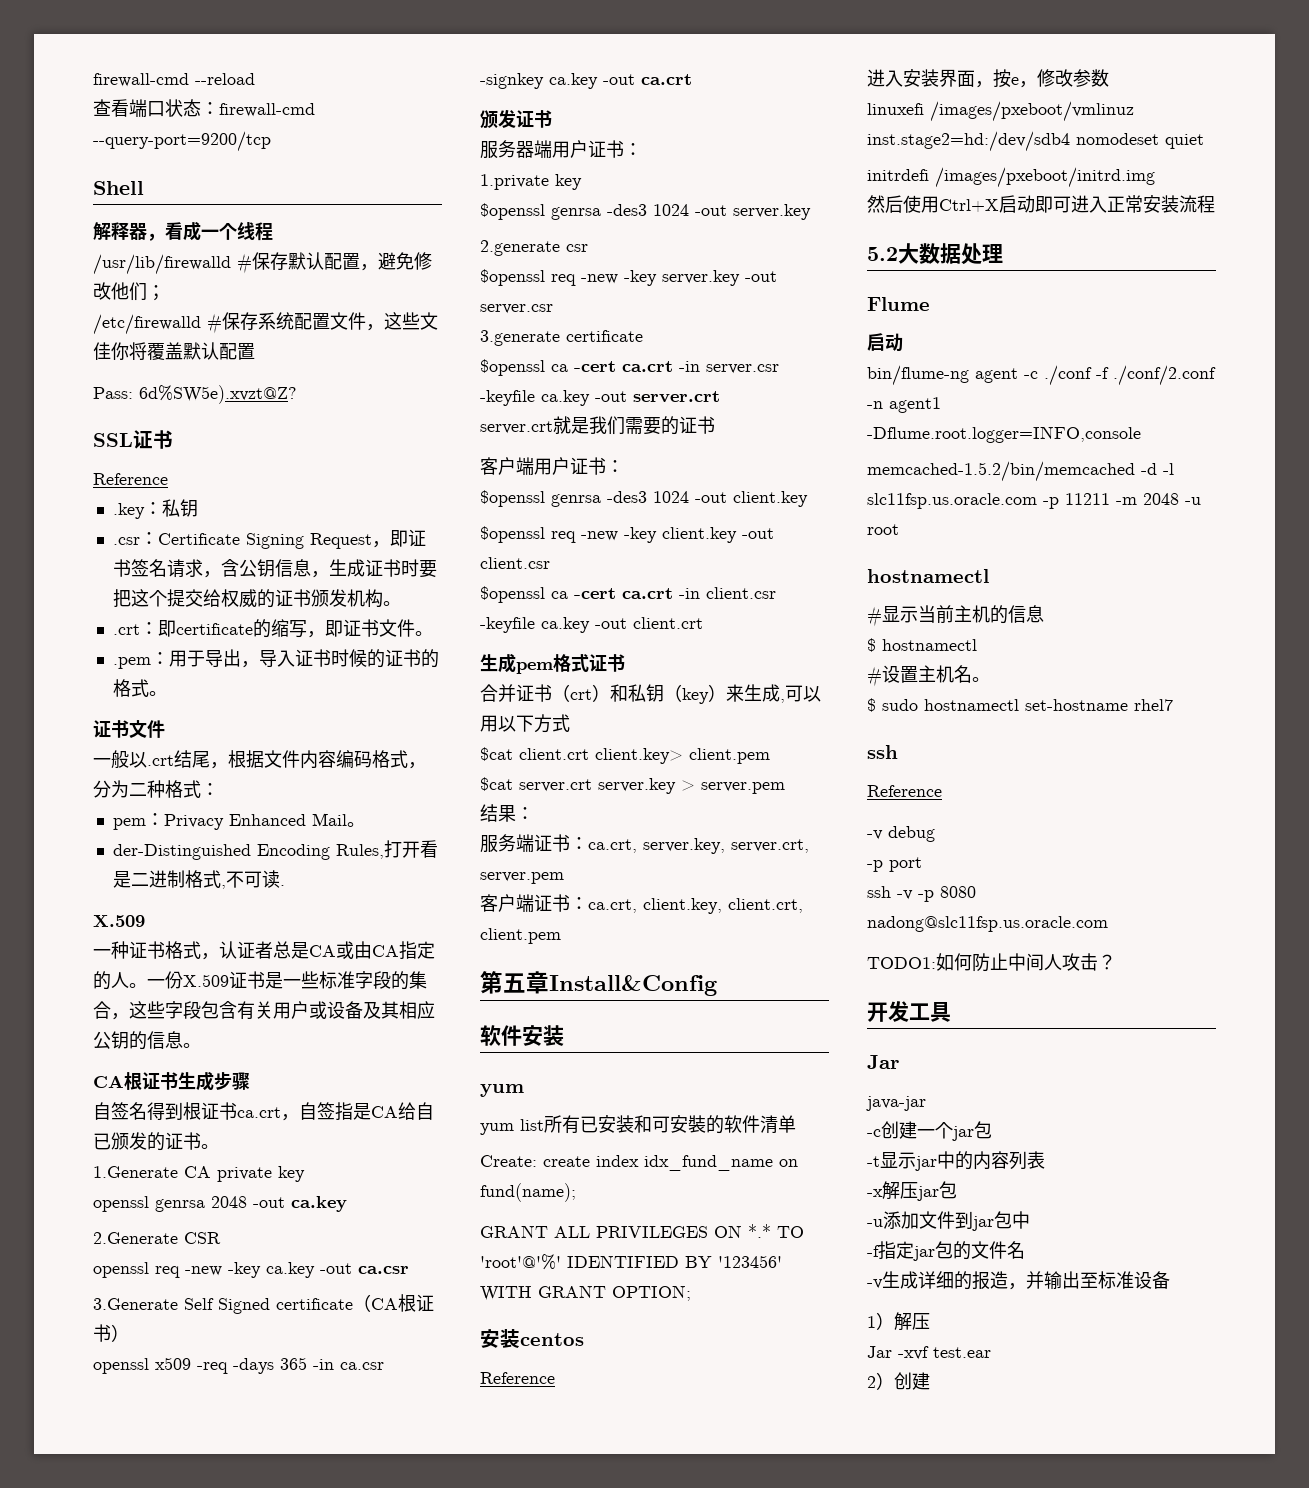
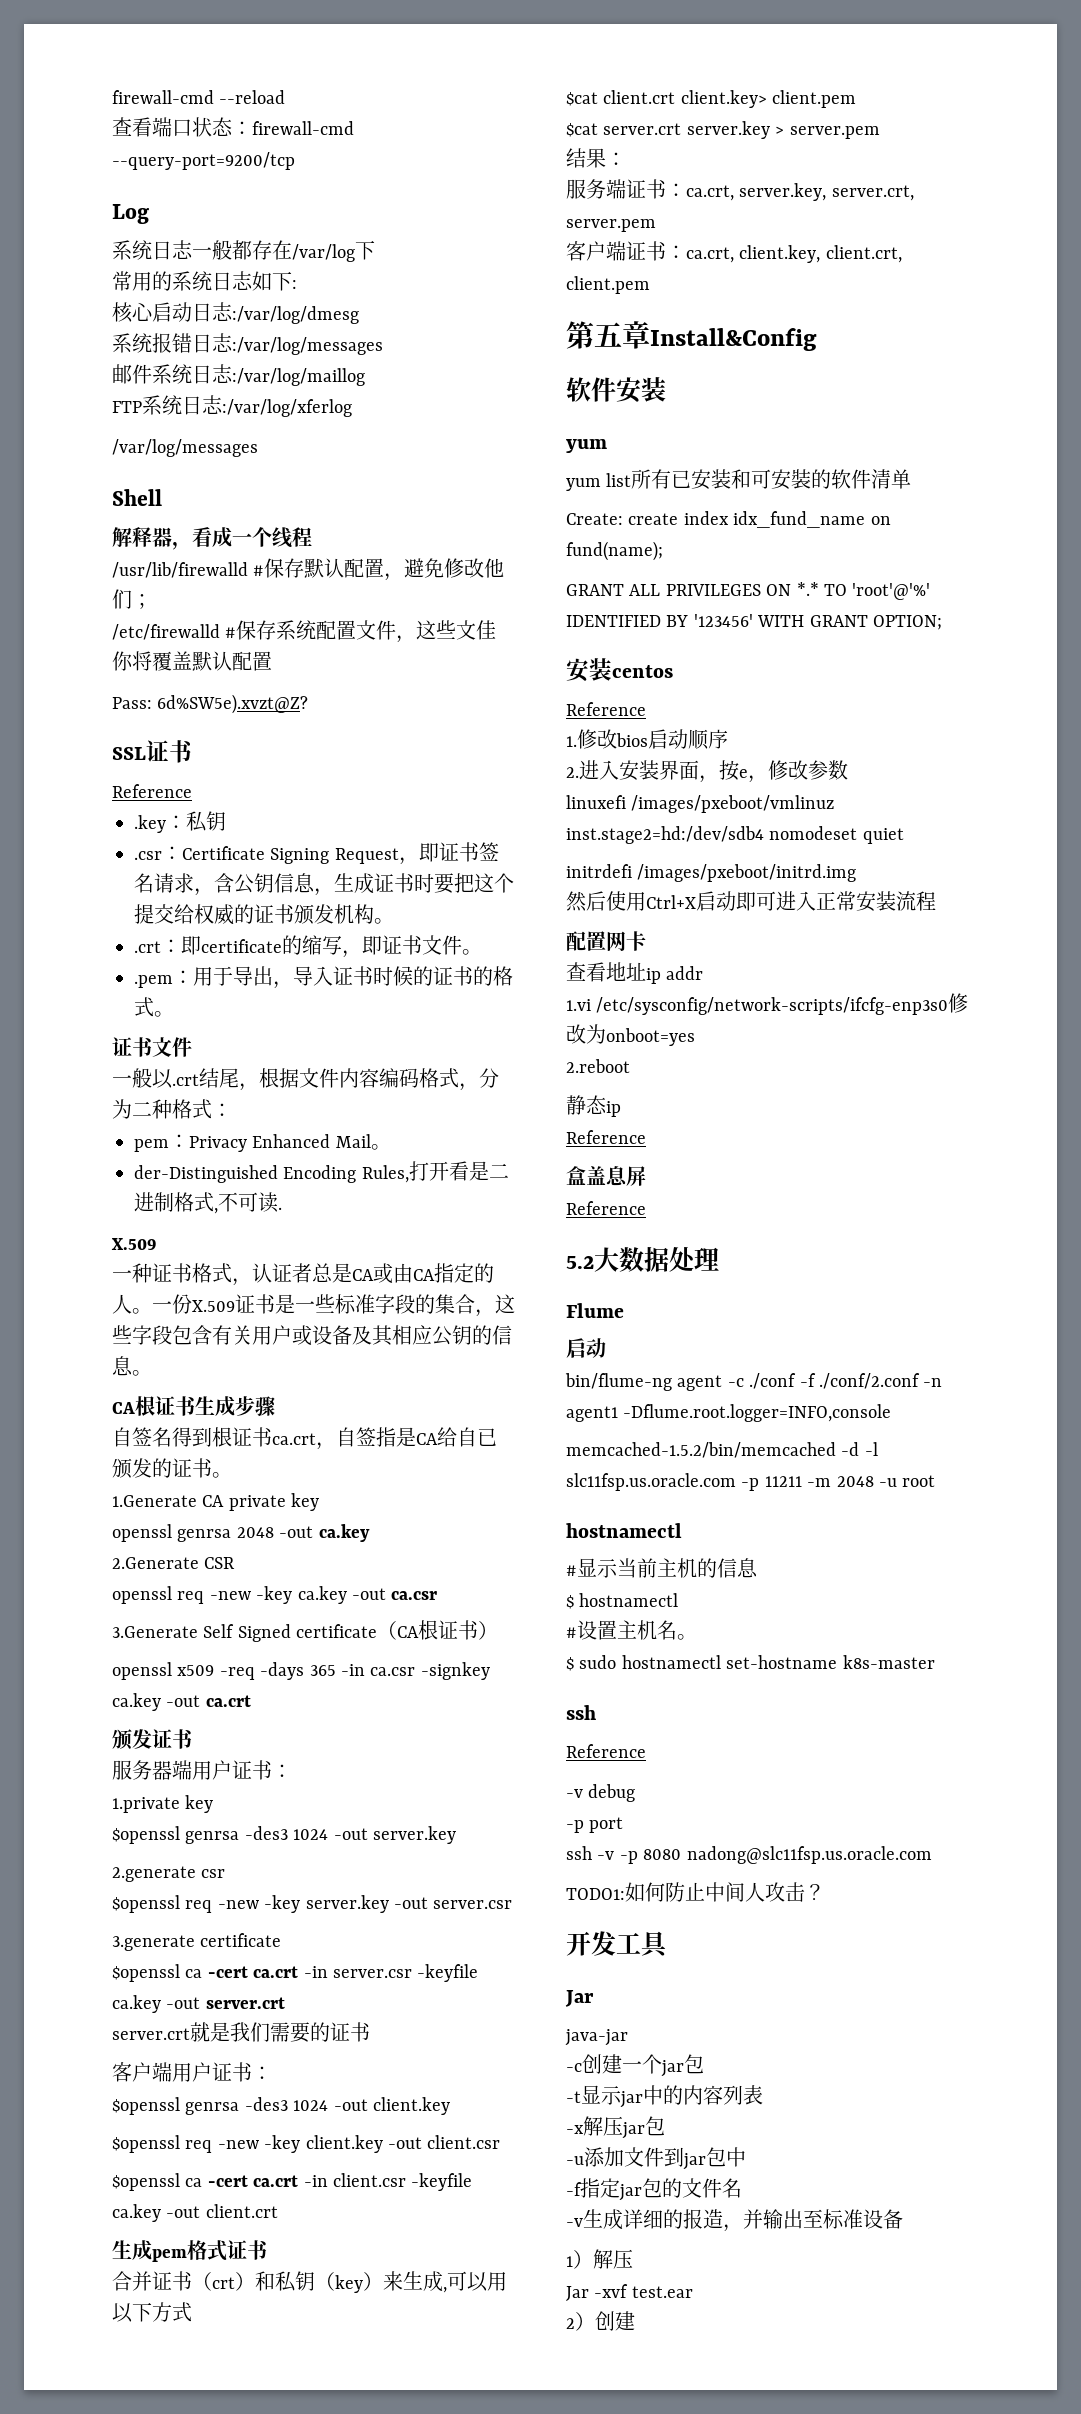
(271, 141) none -> [112,204,149,224] [112,240,375,262] [112,271,297,291] [112,302,359,324] [112,333,383,355] [112,364,365,386] [112,395,352,417] [112,439,258,457] // Log // 系统日志一般都存在/var/log下 // 常用的系统日志如下: // 核心启动日志:/var/log/dmesg // 系统报错日志:/var/log/messages // 邮件系统日志:/var/log/maillog // FTP系统日志:/var/log/xferlog // /var/log/messages
(555, 1378) none -> [566,729,728,750] [566,767,579,778] 1.修改bios启动顺序 // 2.
(1215, 204) none -> [566,931,646,951] [566,962,704,984] [566,993,969,1015] [566,1024,695,1046] [566,1059,630,1073] [566,1095,621,1117] [566,1130,646,1144] [566,1166,646,1186] [566,1201,646,1215] // 配置网卡 // 查看地址ip addr // 1.vi /etc/sysconfig/network-scripts/ifcfg-enp3s0修改为onboot=yes // 2.reboot // 静态ip // Reference // 盒盖息屏 // Reference
[1134,699,1173,711] rhel7 -> [842,1655,935,1669] k8s-master

